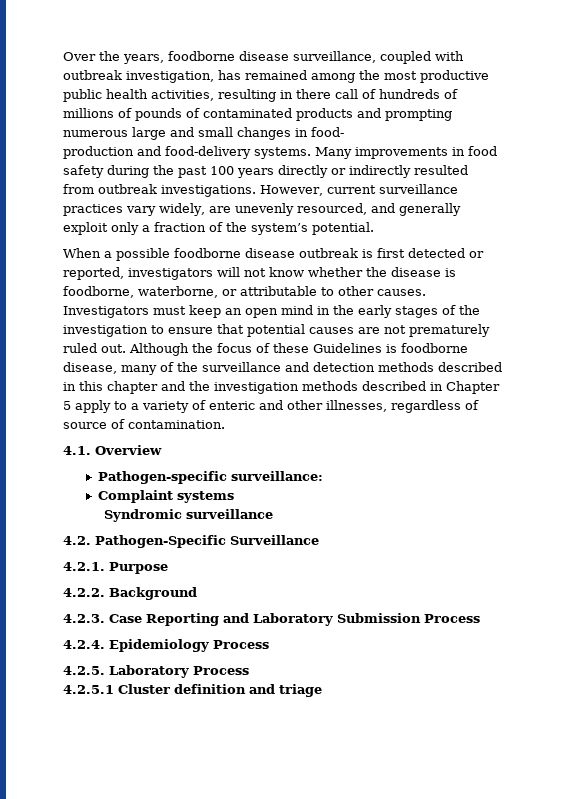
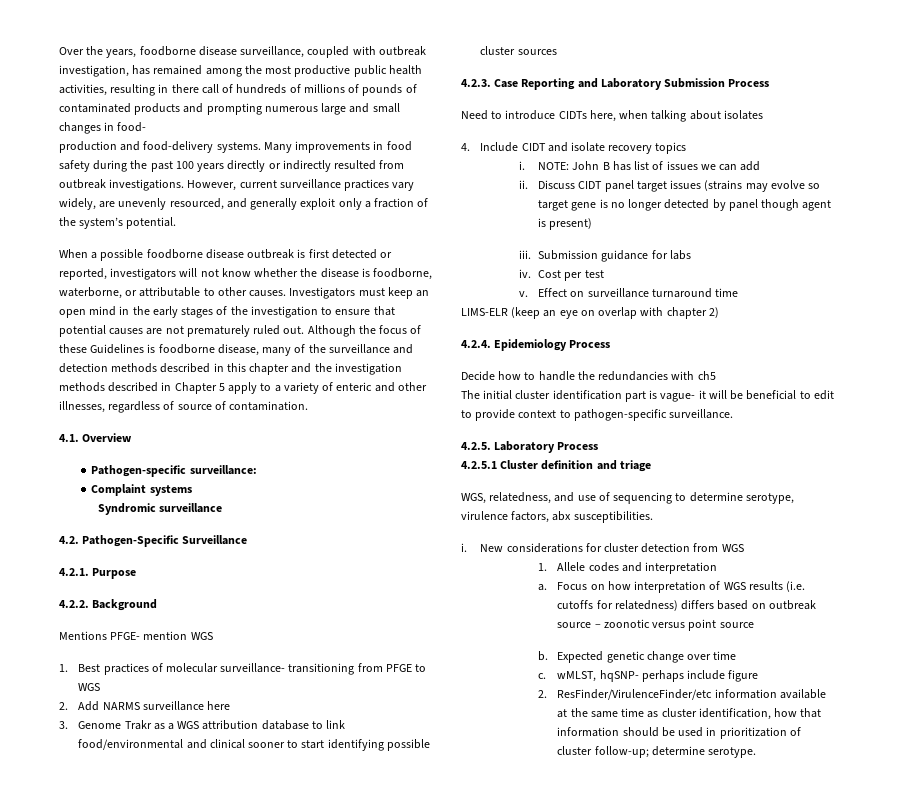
(197, 593) none -> [59,631,213,640] [59,663,427,675] [78,683,101,691] [59,701,230,711] [59,720,346,730] [78,739,430,751] [480,46,557,55] // Mentions PFGE- mention WGS // 1. Best practices of molecular surveillance- transitioning from PFGE to WGS // 2. Add NARMS surveillance here // 3. Genome Trakr as a WGS attribution database to link food/environmental and clinical sooner to start identifying possible cluster sources
[63,639,269,652] 4.2.4. Epidemiology Process -> [461,110,763,122] [461,142,687,154] [518,161,761,171] [518,180,820,192] [538,199,832,211] [538,218,593,230] [518,250,691,262] [518,269,604,281] [518,288,739,298] [461,307,719,319] [461,339,611,351] [461,371,716,381] [461,390,834,402] [461,409,734,421] Need to introduce CIDTs here, when talking about isolates // 4. Include CIDT and isolate recovery topics // i. NOTE: John B has list of issues we can add // ii. Discuss CIDT panel target issues (strains may evolve so target gene is no longer detected by panel though agent is present) // iii. Submission guidance for labs // iv. Cost per test // v. Effect on surveillance turnaround time // LIMS-ELR (keep an eye on overlap with chapter 2) // 4.2.4. Epidemiology Process // Decide how to handle the redundancies with ch5 // The initial cluster identification part is vague- it will be beneficial to edit to provide context to pathogen-specific surveillance.
(322, 690) none -> [461,492,794,504] [461,511,653,523] [461,543,744,553] [538,562,718,574] [538,581,806,593] [557,600,816,611] [557,619,754,631] [538,651,737,663] [538,670,759,682] [538,689,826,700] [557,708,822,720] [557,727,801,739] [557,746,757,758] // WGS, relatedness, and use of sequencing to determine serotype, virulence factors, abx susceptibilities. // i. New considerations for cluster detection from WGS // 1. Allele codes and interpretation // a. Focus on how interpretation of WGS results (i.e. cutoffs for relatedness) differs based on outbreak source – zoonotic versus point source // b. Expected genetic change over time // c. wMLST, hqSNP- perhaps include figure // 2. ResFinder/VirulenceFinder/etc information available at the same time as cluster identification, how that information should be used in prioritization of cluster follow-up; determine serotype.

